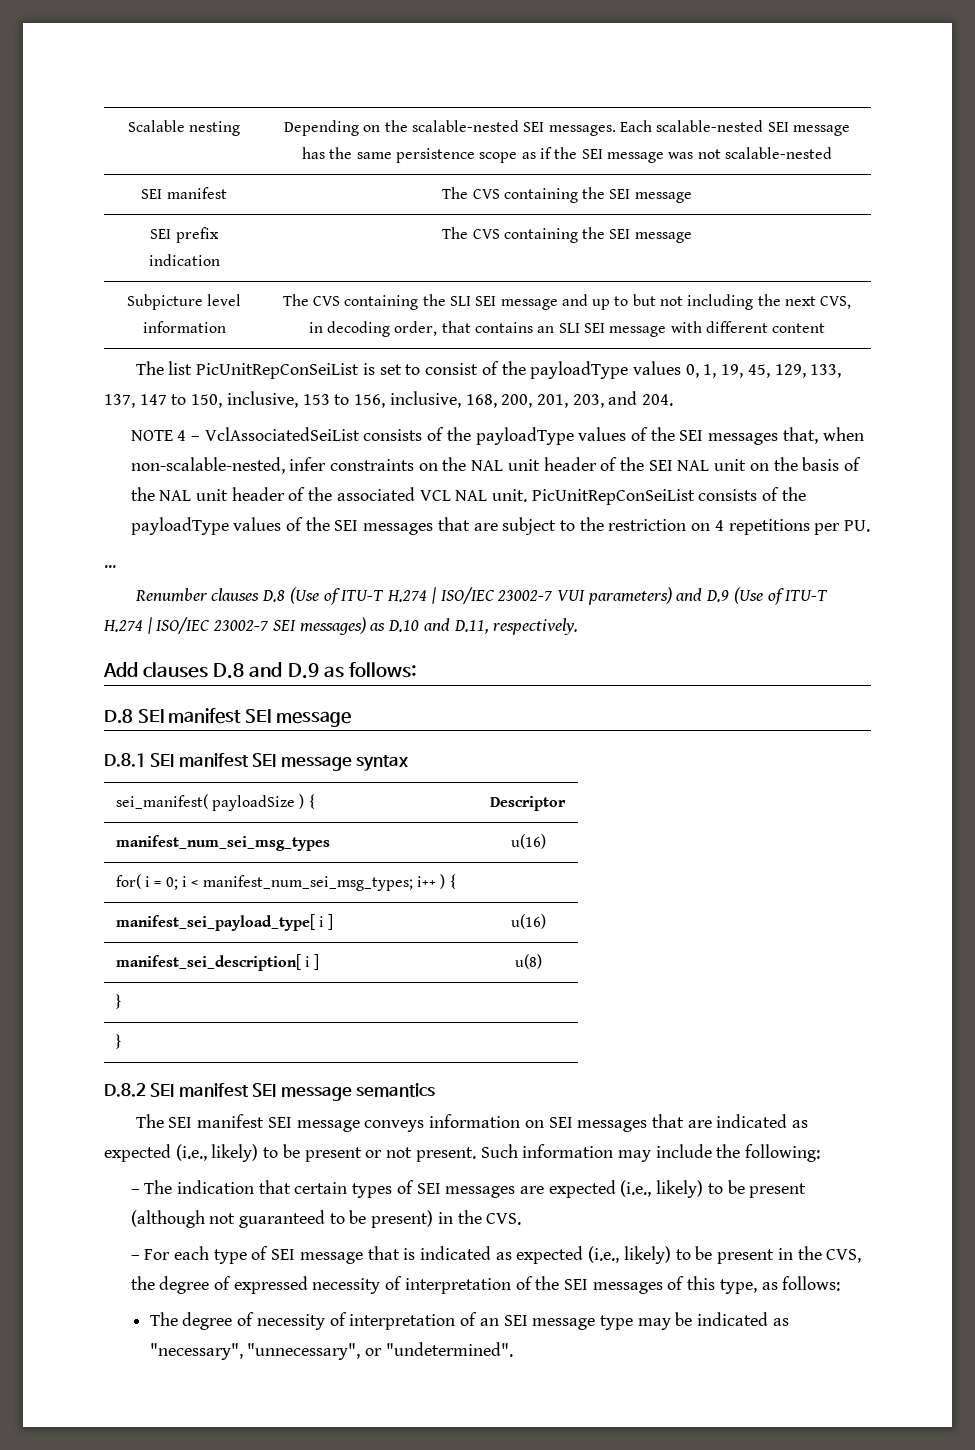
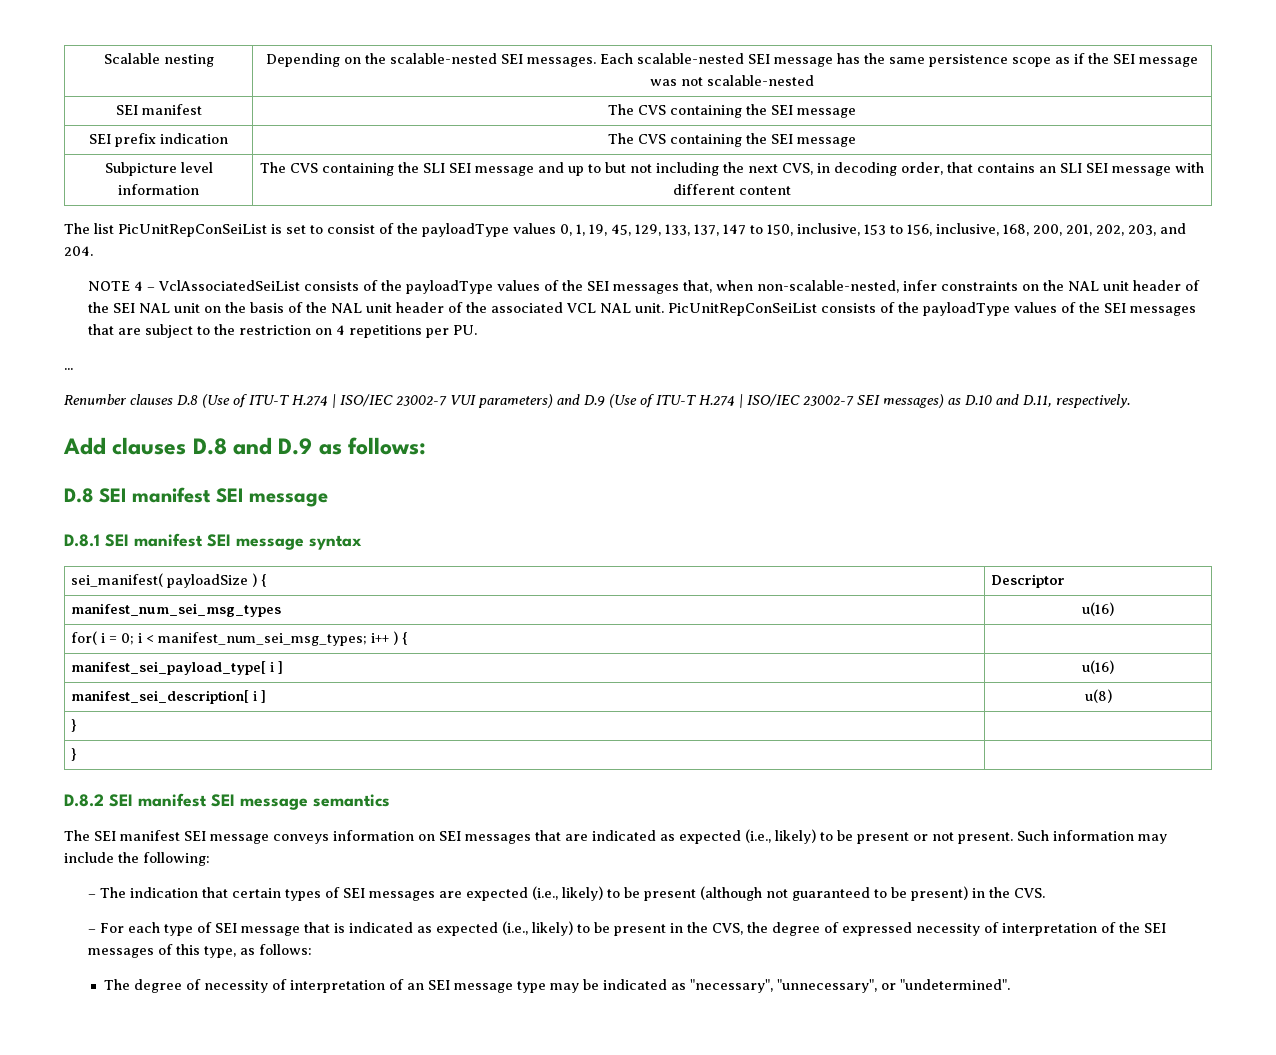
(568, 401) none -> [1096,224,1124,236] 202,

